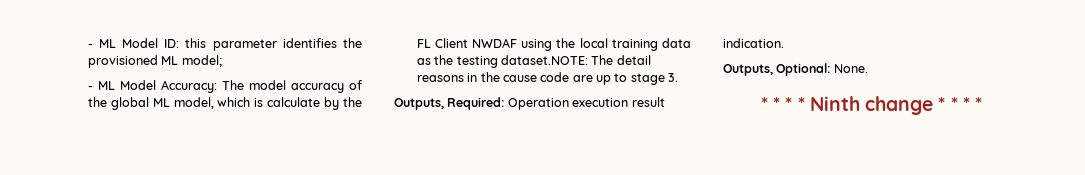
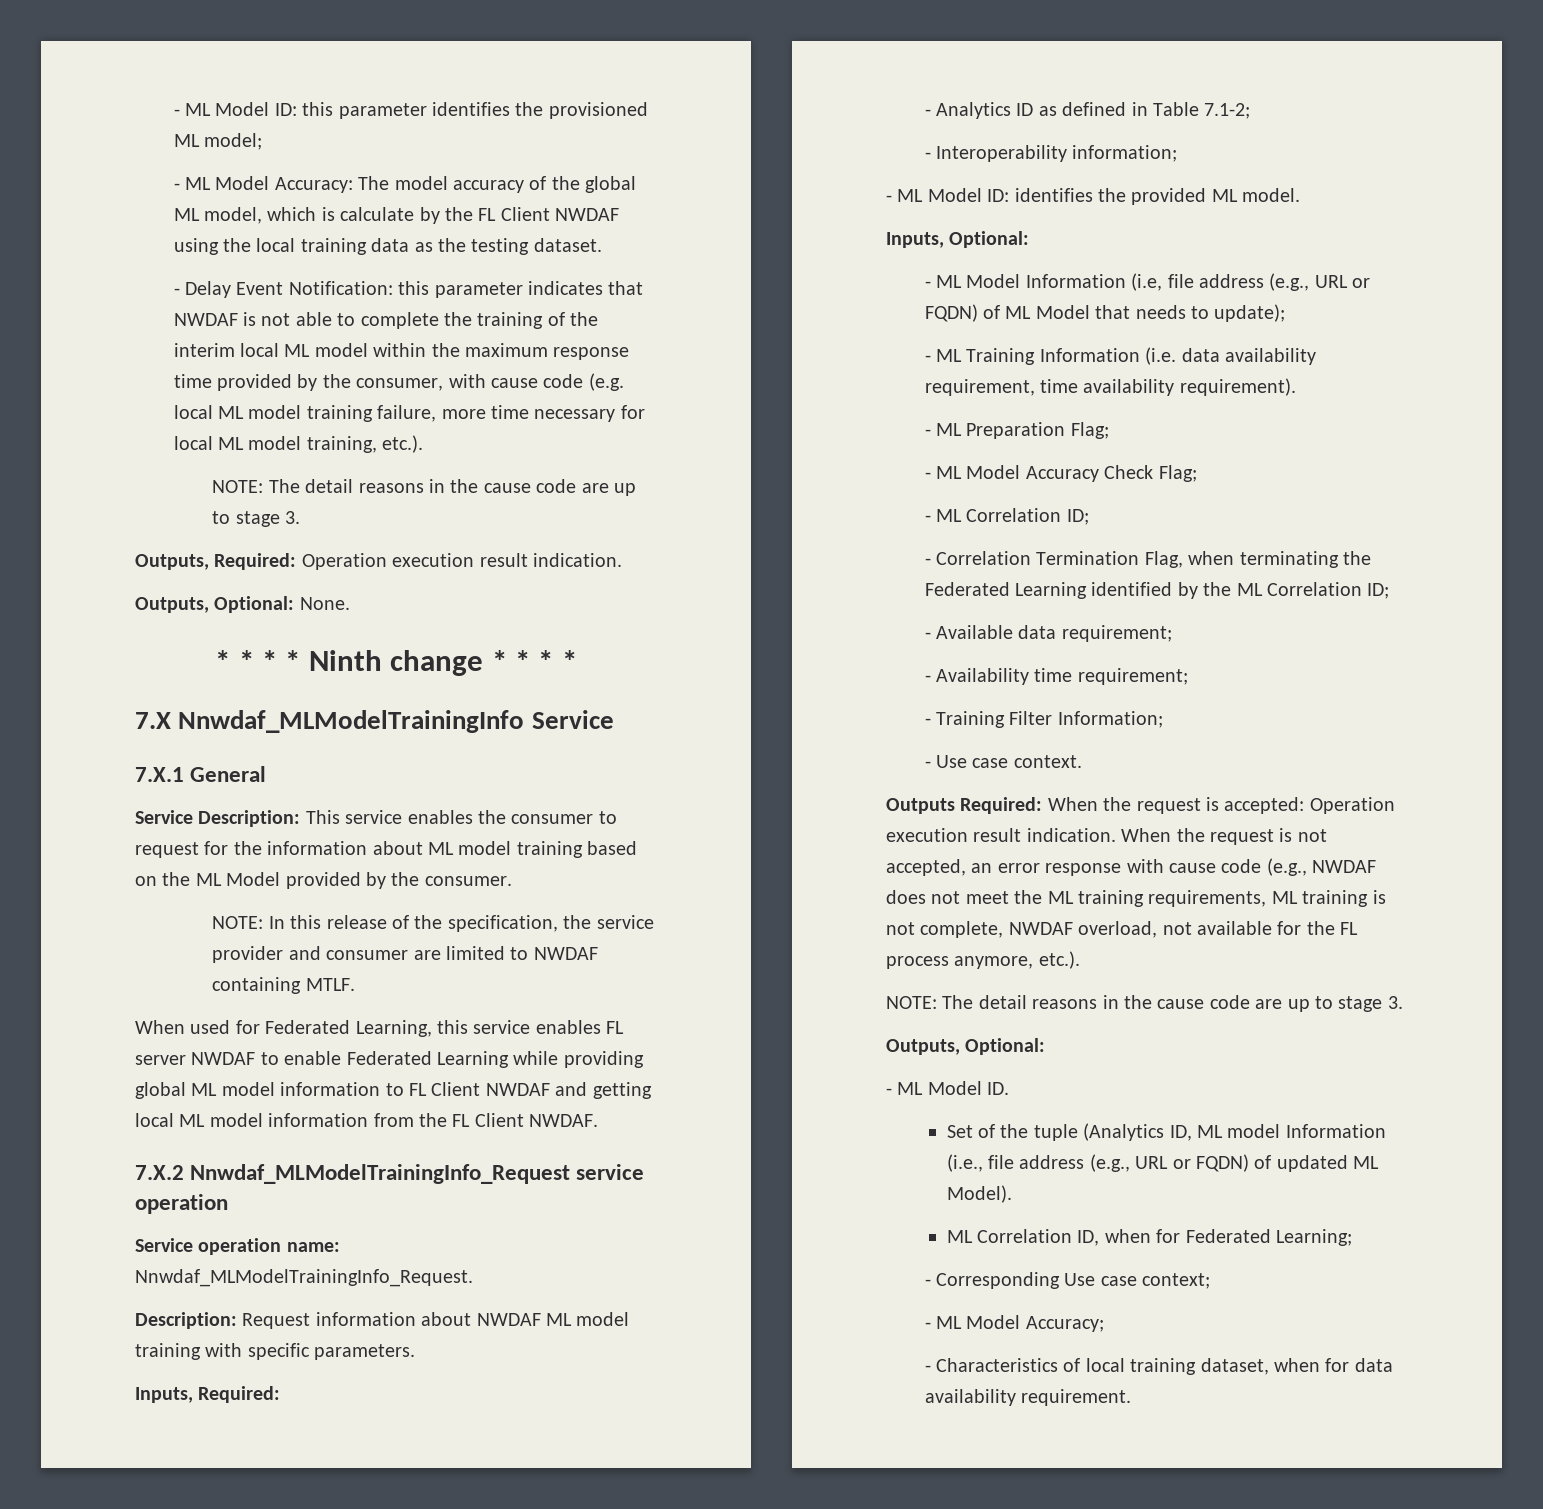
[500,55,588,65] dataset.NOTE: -> [533,238,602,252] [173,281,644,298] [173,312,599,329] [173,343,630,360] [173,373,624,391] [173,405,645,422] [173,435,424,453] [212,480,264,493] dataset. // - Delay Event Notification: this parameter indicates that NWDAF is not able to complete the training of the interim local ML model within the maximum response time provided by the consumer, with cause code (e.g. local ML model training failure, more time necessary for local ML model training, etc.). // NOTE:
(983, 104) none -> [135,710,614,733] [135,766,267,782] [135,810,617,827] [135,841,638,858] [135,872,512,889] [212,915,654,932] [212,946,598,963] [212,977,355,994] [135,1020,625,1037] [135,1051,644,1068] [135,1082,652,1099] [135,1113,599,1127] [135,1164,645,1184] [135,1194,228,1214] [135,1238,340,1255] [135,1269,473,1287] [135,1312,630,1329] [135,1343,416,1360] [135,1386,281,1403] [924,102,1251,119] [924,145,1178,162] [886,188,1301,205] [886,231,1030,248] [924,273,1371,291] [924,304,1286,322] [924,347,1317,365] [924,378,1296,396] [924,422,1109,439] [924,465,1197,482] [924,508,1089,525] [924,551,1372,568] [924,582,1390,599] [924,625,1172,642] [924,668,1188,685] [924,711,1163,728] [924,755,1082,768] [886,797,1395,814] [886,828,1327,845] [886,858,1377,876] [886,890,1386,907] [886,921,1359,938] [886,951,1080,969] [886,995,1403,1012] [886,1038,1046,1055] [886,1081,1010,1095] [946,1123,1386,1141] [946,1154,1380,1172] [946,1185,1012,1203] [946,1229,1353,1246] [924,1272,1211,1289] [924,1315,1104,1332] [924,1358,1393,1375] [924,1389,1132,1406] // 7.X Nnwdaf_MLModelTrainingInfo Service // 7.X.1 General // Service Description: This service enables the consumer to request for the information about ML model training based on the ML Model provided by the consumer. // NOTE: In this release of the specification, the service provider and consumer are limited to NWDAF containing MTLF. // When used for Federated Learning, this service enables FL server NWDAF to enable Federated Learning while providing global ML model information to FL Client NWDAF and getting local ML model information from the FL Client NWDAF. // 7.X.2 Nnwdaf_MLModelTrainingInfo_Request service operation // Service operation name: Nnwdaf_MLModelTrainingInfo_Request. // Description: Request information about NWDAF ML model training with specific parameters. // Inputs, Required: // - Analytics ID as defined in Table 7.1-2; // - Interoperability information; // - ML Model ID: identifies the provided ML model. // Inputs, Optional: // - ML Model Information (i.e, file address (e.g., URL or FQDN) of ML Model that needs to update); // - ML Training Information (i.e. data availability requirement, time availability requirement). // - ML Preparation Flag; // - ML Model Accuracy Check Flag; // - ML Correlation ID; // - Correlation Termination Flag, when terminating the Federated Learning identified by the ML Correlation ID; // - Available data requirement; // - Availability time requirement; // - Training Filter Information; // - Use case context. // Outputs Required: When the request is accepted: Operation execution result indication. When the request is not accepted, an error response with cause code (e.g., NWDAF does not meet the ML training requirements, ML training is not complete, NWDAF overload, not available for the FL process anymore, etc.). // NOTE: The detail reasons in the cause code are up to stage 3. // Outputs, Optional: // - ML Model ID. // Set of the tuple (Analytics ID, ML model Information (i.e., file address (e.g., URL or FQDN) of updated ML Model). // ML Correlation ID, when for Federated Learning; // - Corresponding Use case context; // - ML Model Accuracy; // - Characteristics of local training dataset, when for data availability requirement.

